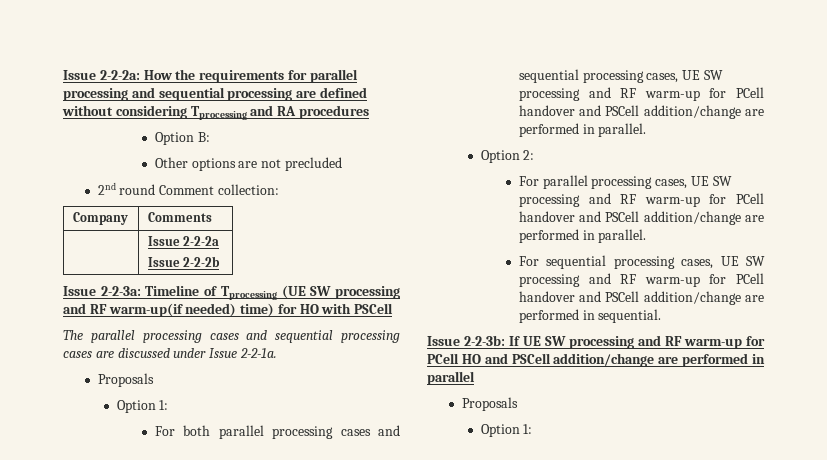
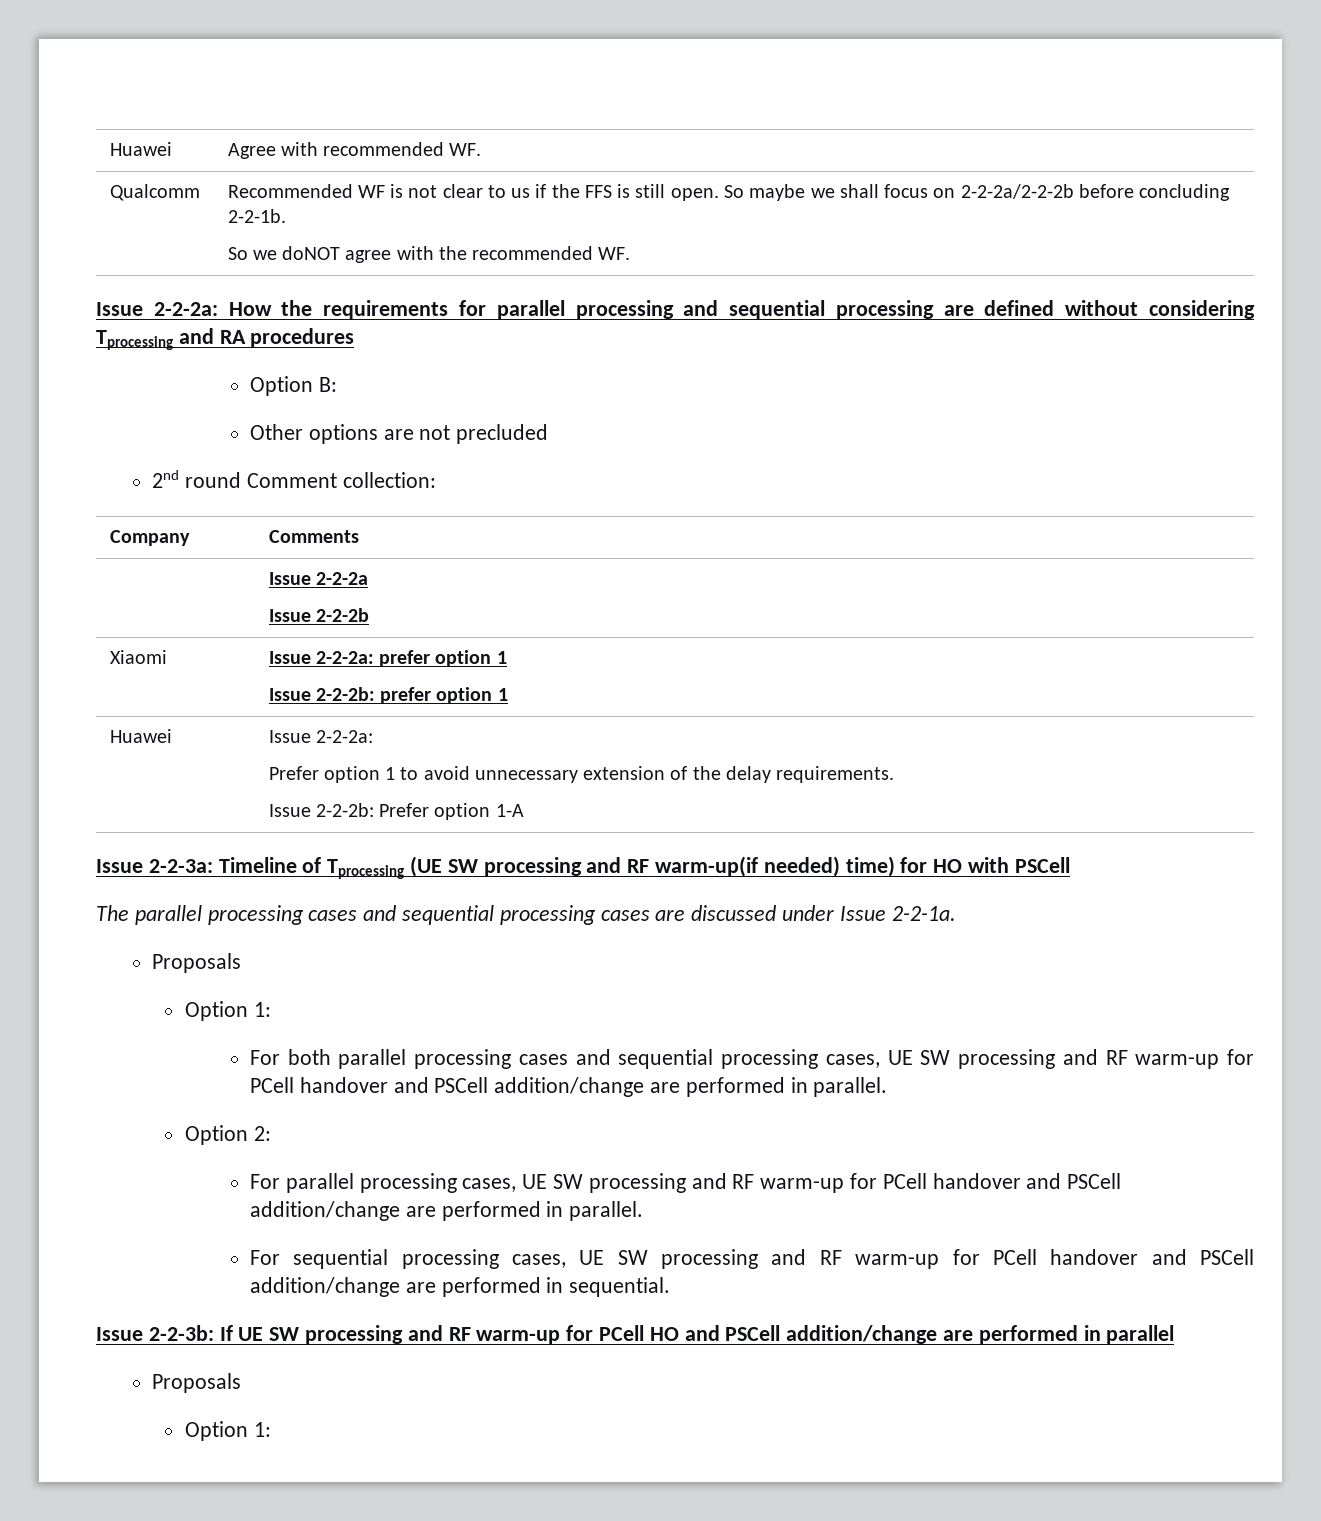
(63, 75) none -> [109,142,172,156] [227,142,482,159] [109,184,200,201] [227,184,1231,201] [227,209,286,223] [227,246,631,263] Huawei | Agree with recommended WF. // Qualcomm | Recommended WF is not clear to us if the FFS is still open. So maybe we shall focus on 2-2-2a/2-2-2b before concluding 2-2-1b. // So we doNOT agree with the recommended WF. //
(221, 261) none -> [109,650,167,664] [268,650,507,667] [268,687,508,704] [109,729,172,743] [268,730,373,743] [268,766,895,783] [268,803,524,820] // Xiaomi | Issue 2-2-2a: prefer option 1 // Issue 2-2-2b: prefer option 1 // Huawei | Issue 2-2-2a: // Prefer option 1 to avoid unnecessary extension of the delay requirements. // Issue 2-2-2b: Prefer option 1-A

